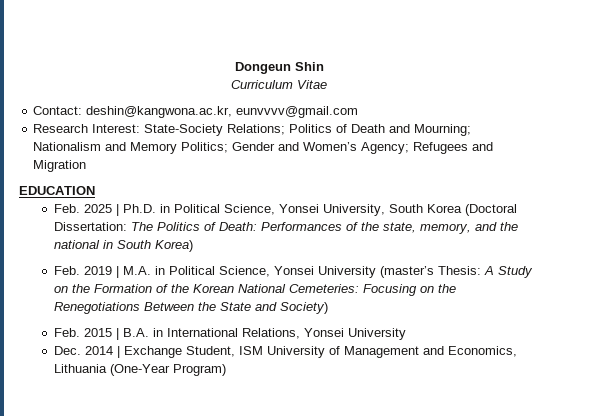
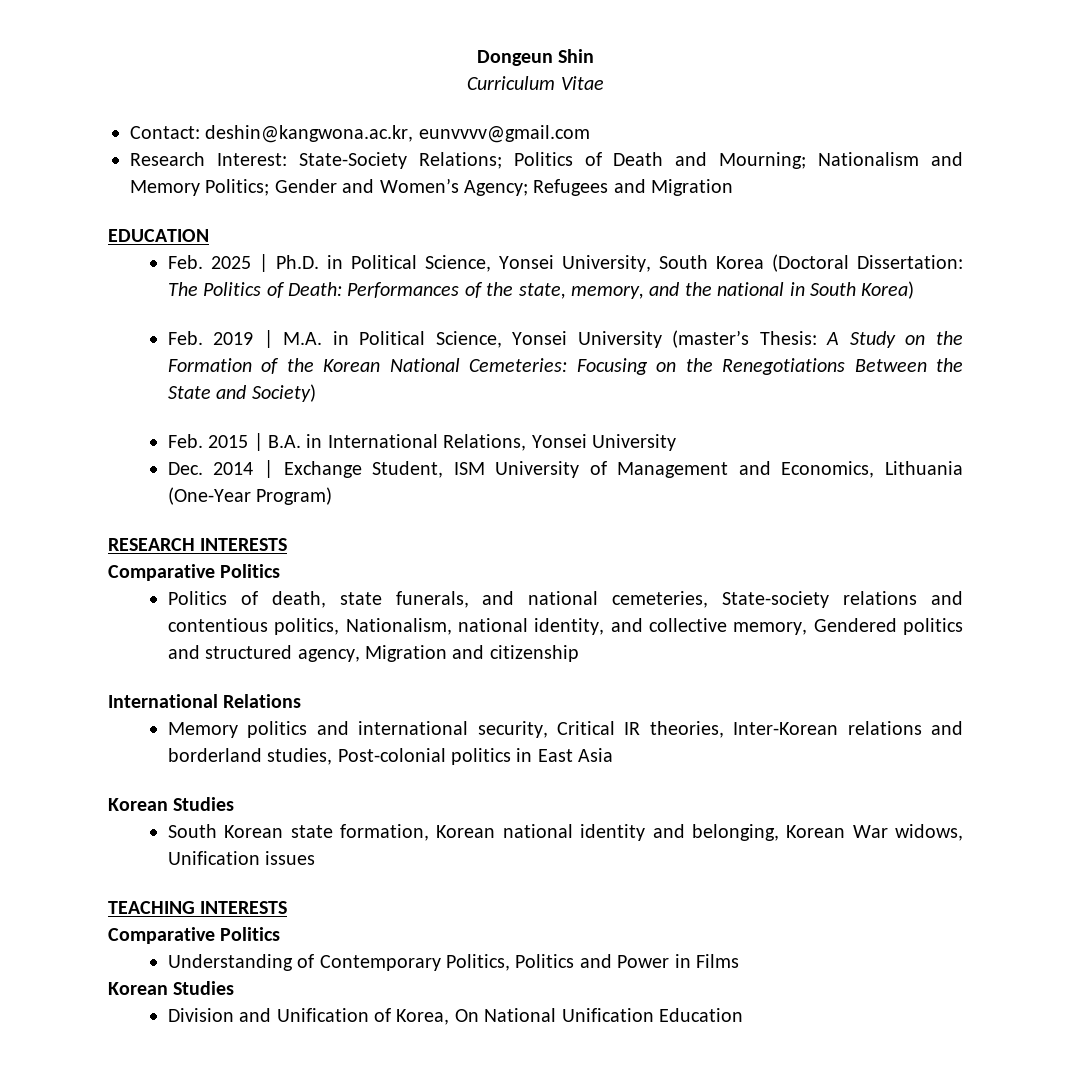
(226, 370) none -> [108,538,288,551] [108,564,281,581] [167,591,963,608] [167,618,963,635] [167,645,579,662] [108,694,302,708] [167,721,963,738] [167,748,614,765] [108,797,235,811] [167,824,963,841] [167,851,316,865] [108,901,288,914] [108,927,281,944] [167,954,740,971] [108,981,235,995] [167,1008,744,1025] // RESEARCH INTERESTS // Comparative Politics // Politics of death, state funerals, and national cemeteries, State-society relations and contentious politics, Nationalism, national identity, and collective memory, Gendered politics and structured agency, Migration and citizenship // International Relations // Memory politics and international security, Critical IR theories, Inter-Korean relations and borderland studies, Post-colonial politics in East Asia // Korean Studies // South Korean state formation, Korean national identity and belonging, Korean War widows, Unification issues // TEACHING INTERESTS // Comparative Politics // Understanding of Contemporary Politics, Politics and Power in Films // Korean Studies // Division and Unification of Korea, On National Unification Education

